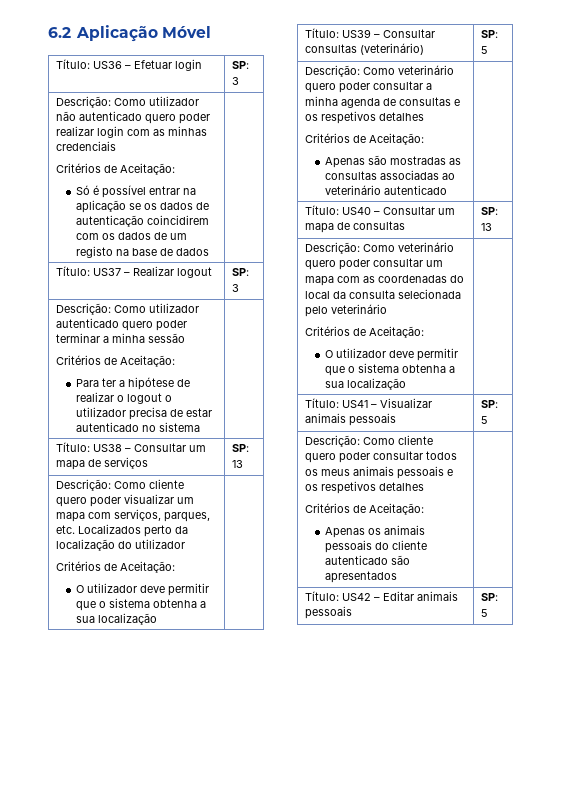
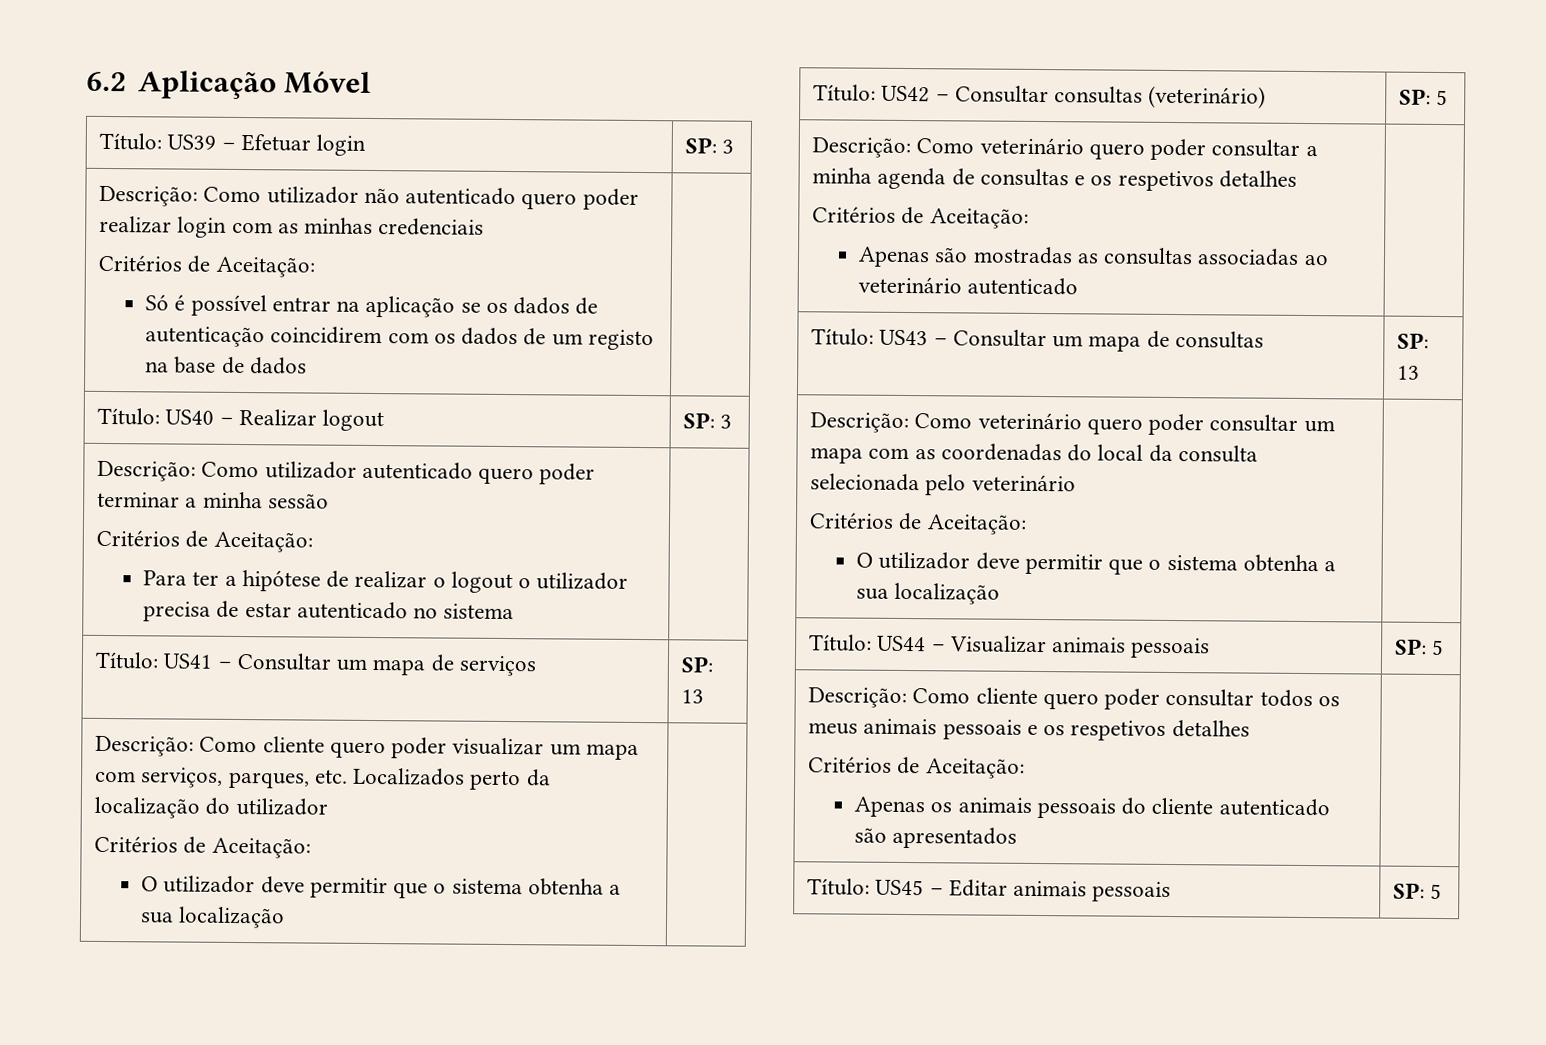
[92,61,122,69] US36 -> [167,134,217,150] US39
[92,268,121,276] US37 -> [165,409,215,425] US40
[92,444,122,452] US38 -> [163,653,213,669] US41
[341,29,371,38] US39 -> [881,85,931,103] US42
[341,207,371,215] US40 -> [879,329,929,346] US43
[341,400,368,408] US41 -> [877,635,927,652] US44
[341,593,371,601] US42 -> [875,879,925,896] US45

